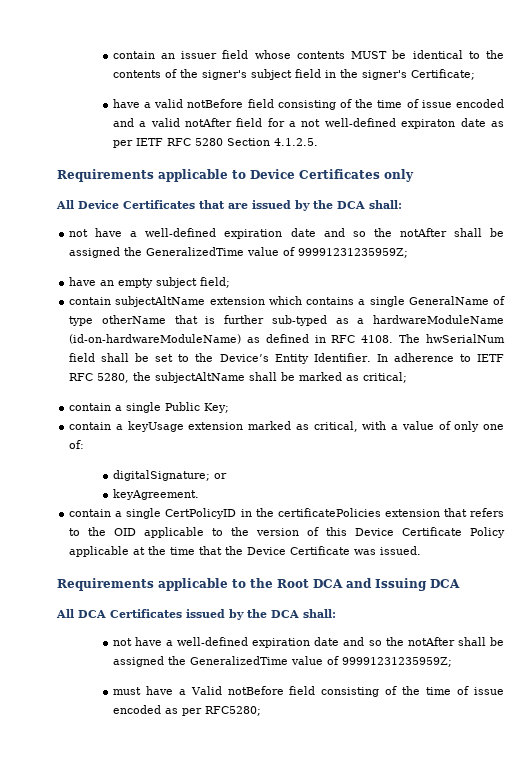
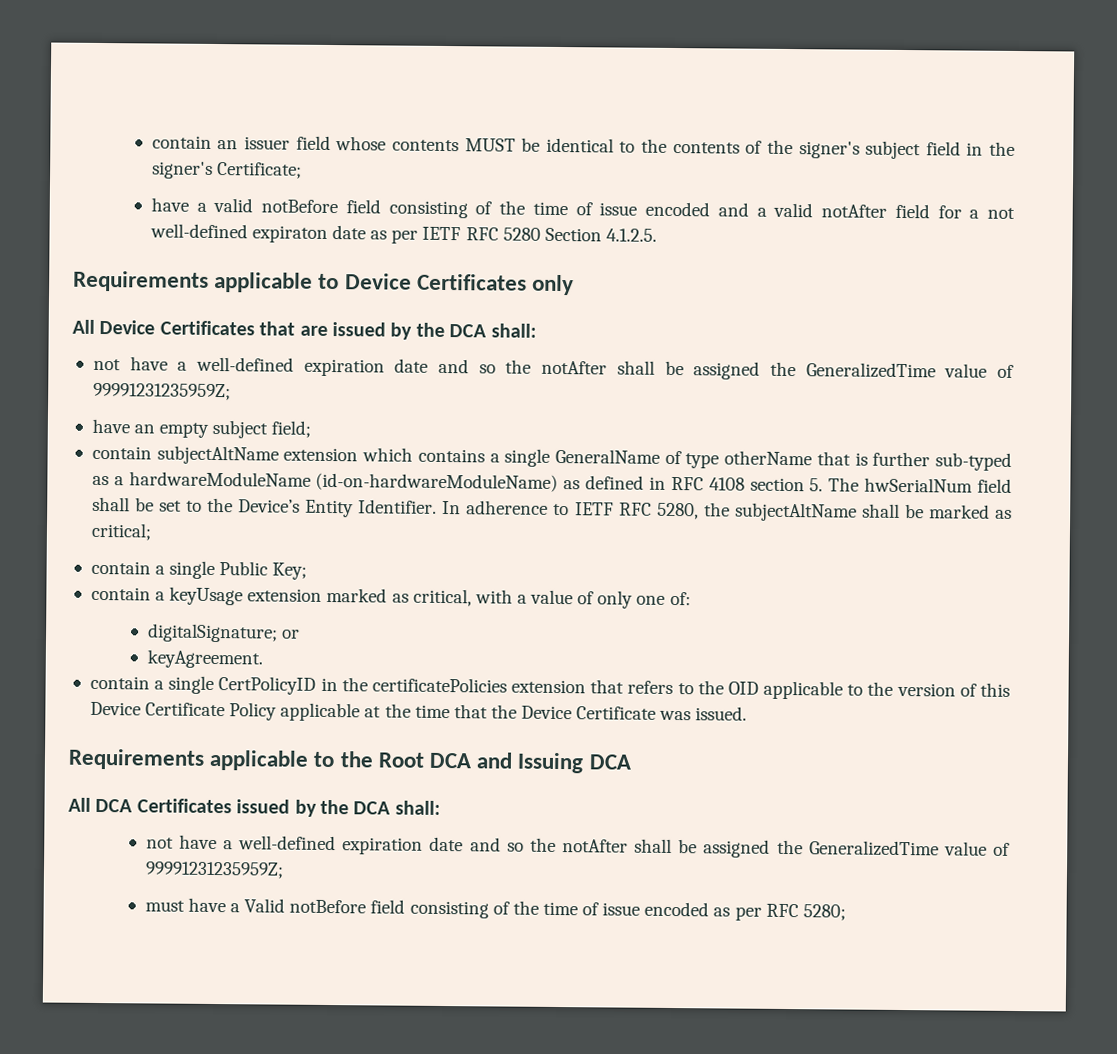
[361,335,394,343] 4108. -> [708,477,824,492] 4108 section 5.
[204,706,261,716] RFC5280; -> [765,903,846,921] RFC 5280;

